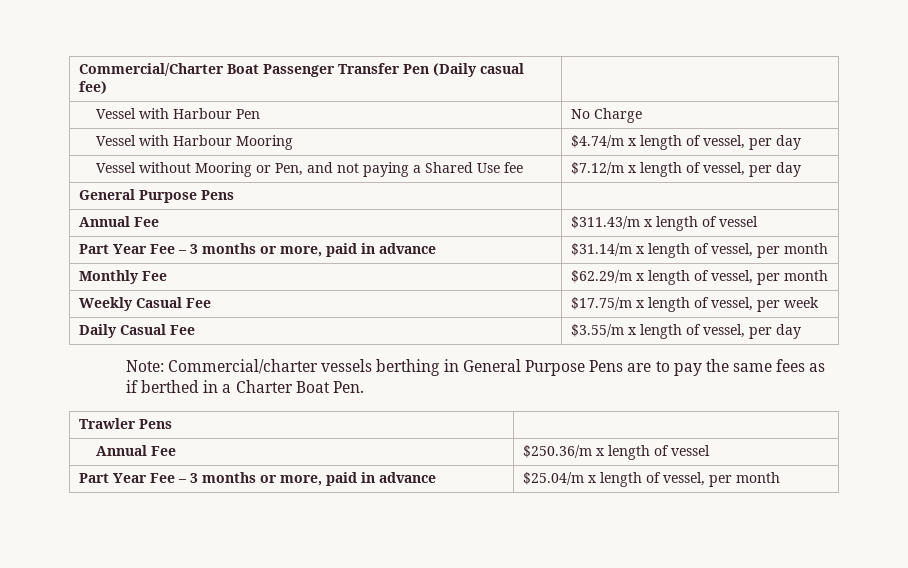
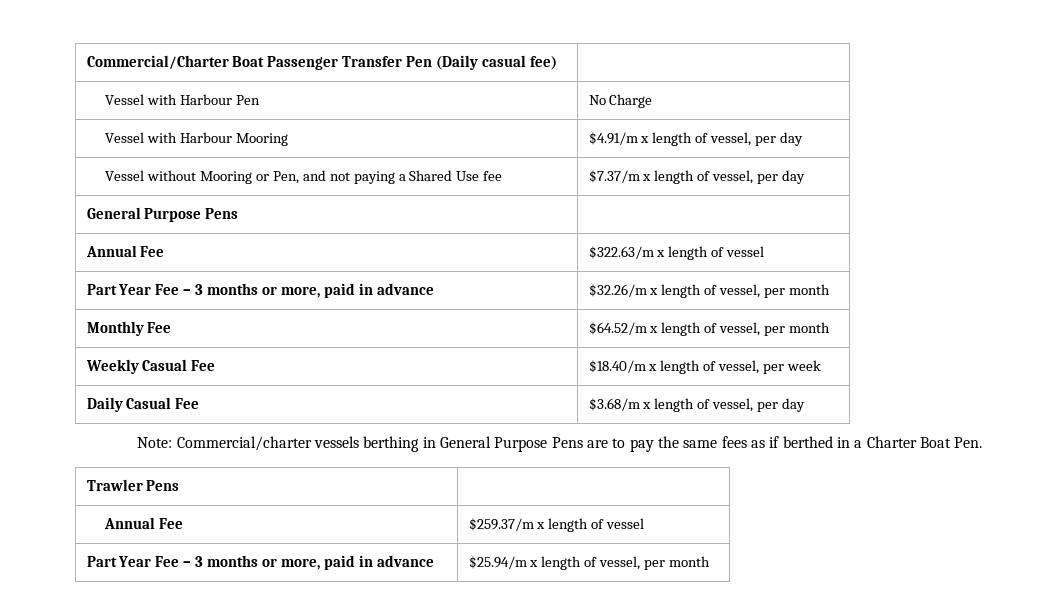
[570,135,624,148] $4.74/m -> [588,132,638,145] $4.91/m
[570,162,624,175] $7.12/m -> [588,170,640,183] $7.37/m
[570,216,640,229] $311.43/m -> [588,246,654,259] $322.63/m
[570,243,632,256] $31.14/m -> [588,284,647,297] $32.26/m
[570,270,632,283] $62.29/m -> [588,322,647,335] $64.52/m
[570,297,632,310] $17.75/m -> [588,360,646,373] $18.40/m
[570,324,624,337] $3.55/m -> [588,398,640,411] $3.68/m
[522,445,592,458] $250.36/m -> [468,518,534,531] $259.37/m
[522,472,584,485] $25.04/m -> [468,556,527,569] $25.94/m

